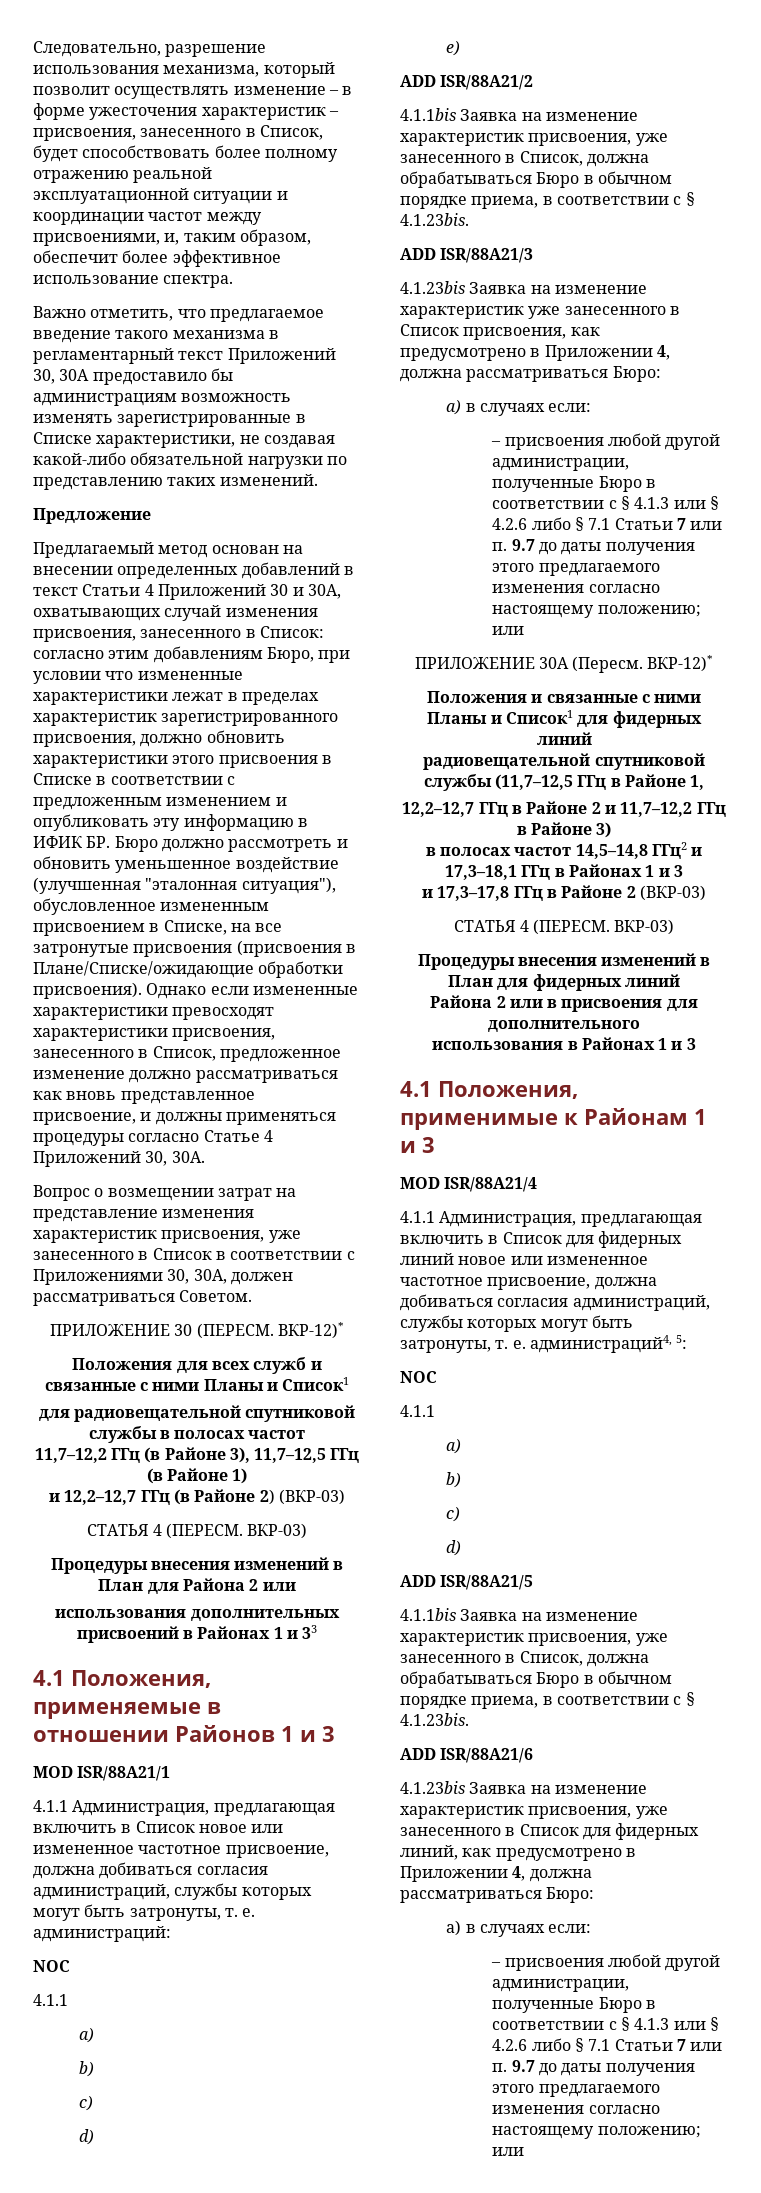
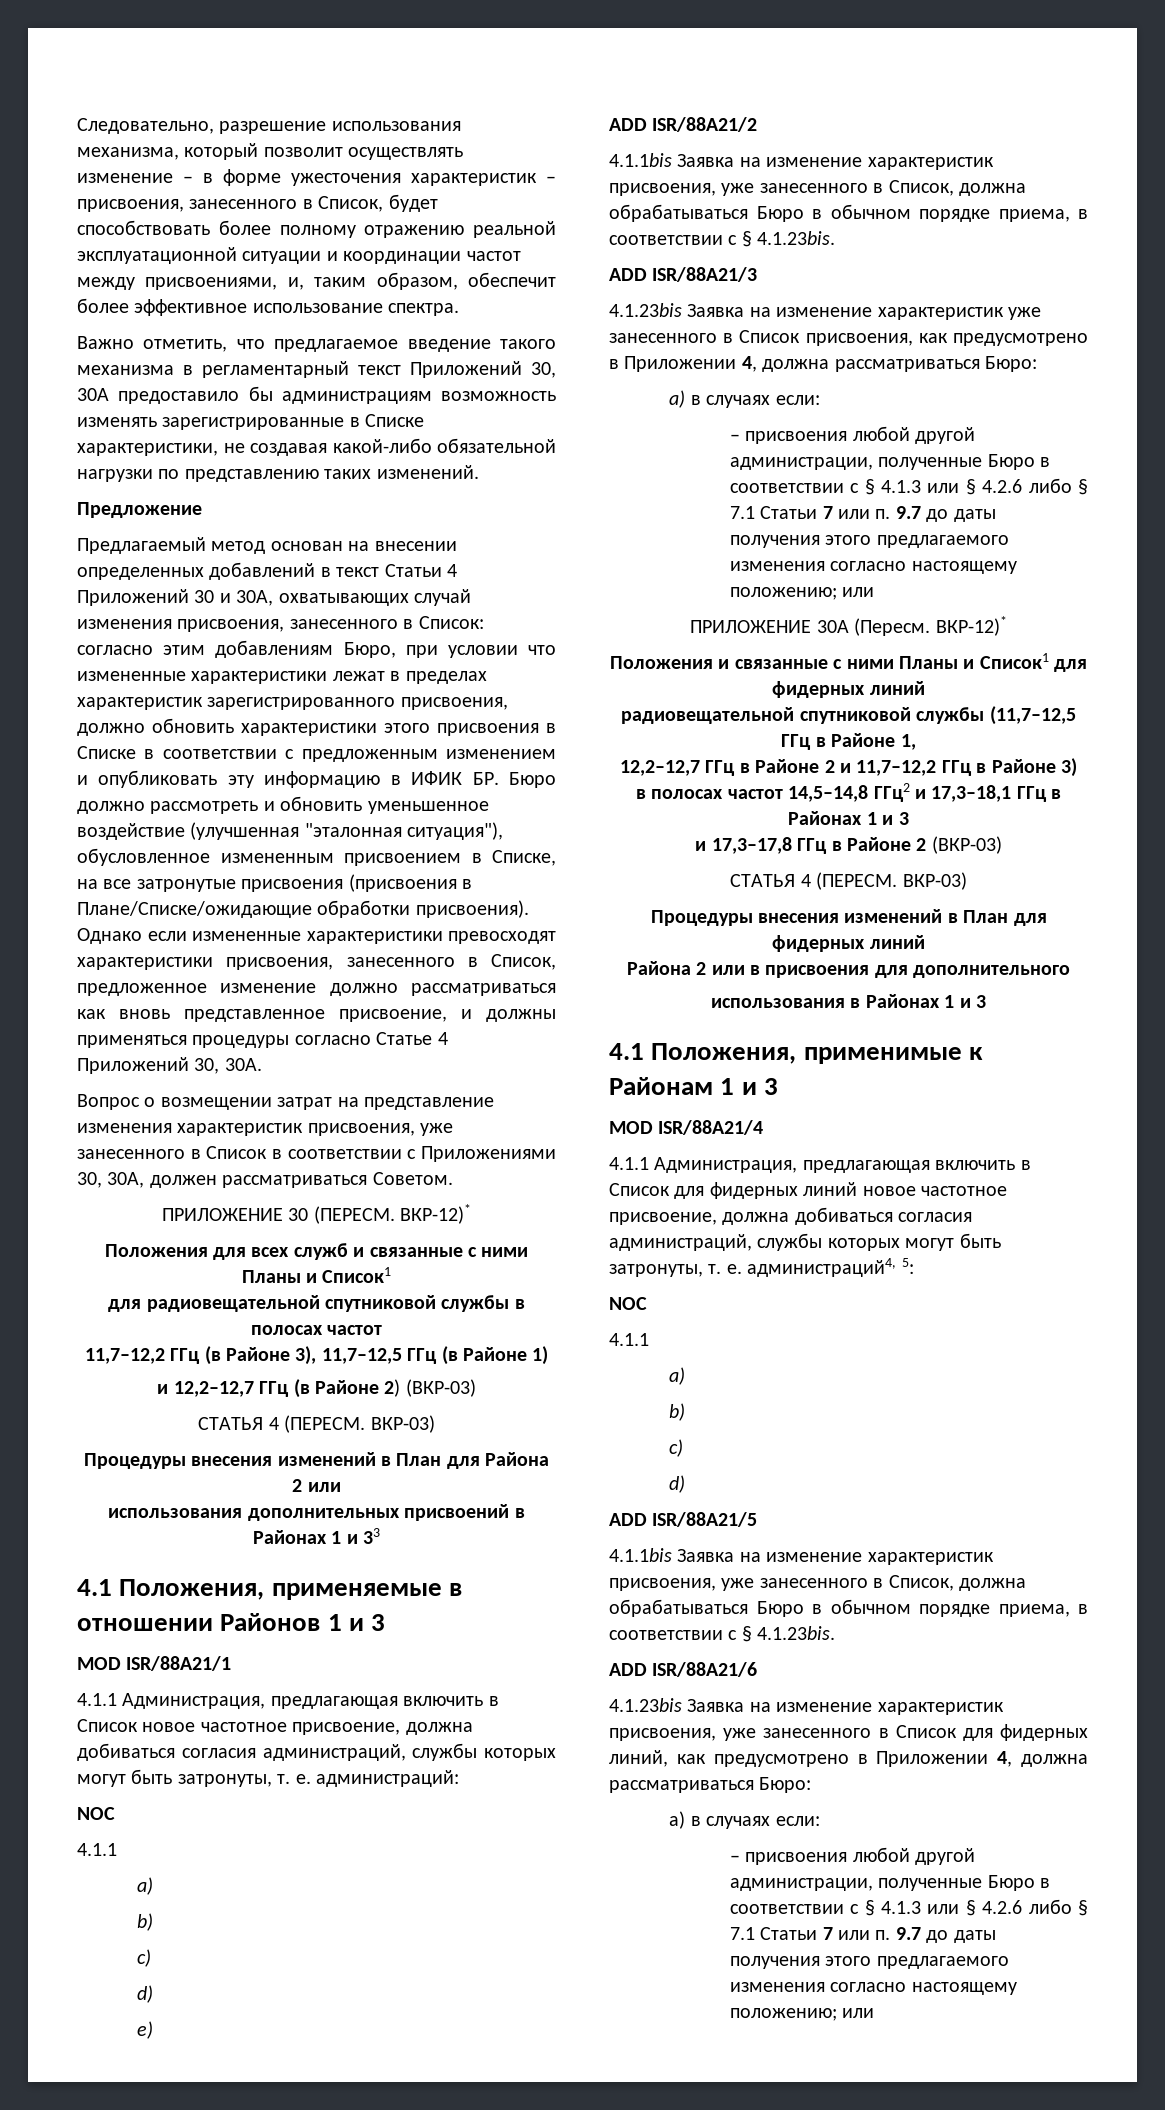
[251,1824,284,1833] [33,1845,134,1854] или измененное -> (196, 1727) none
[510,1256,648,1265] или измененное -> (916, 1191) none

